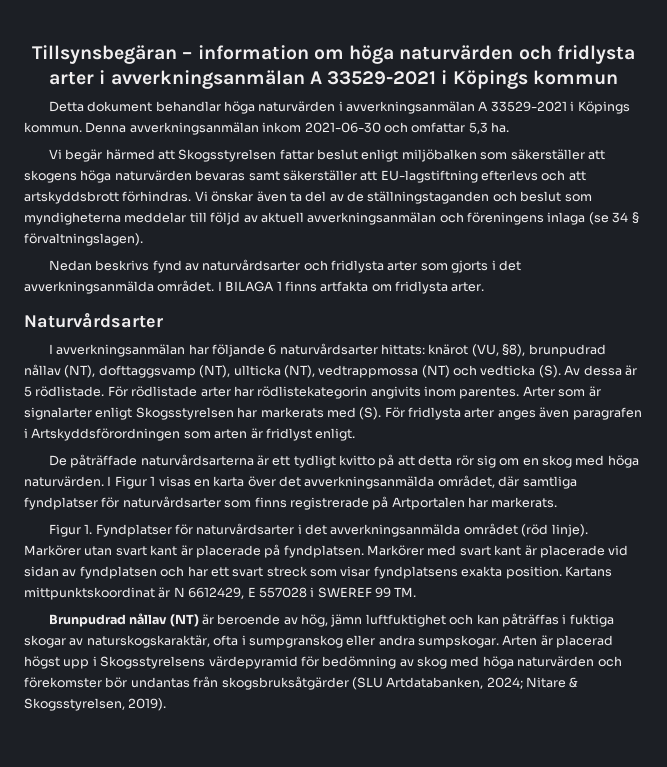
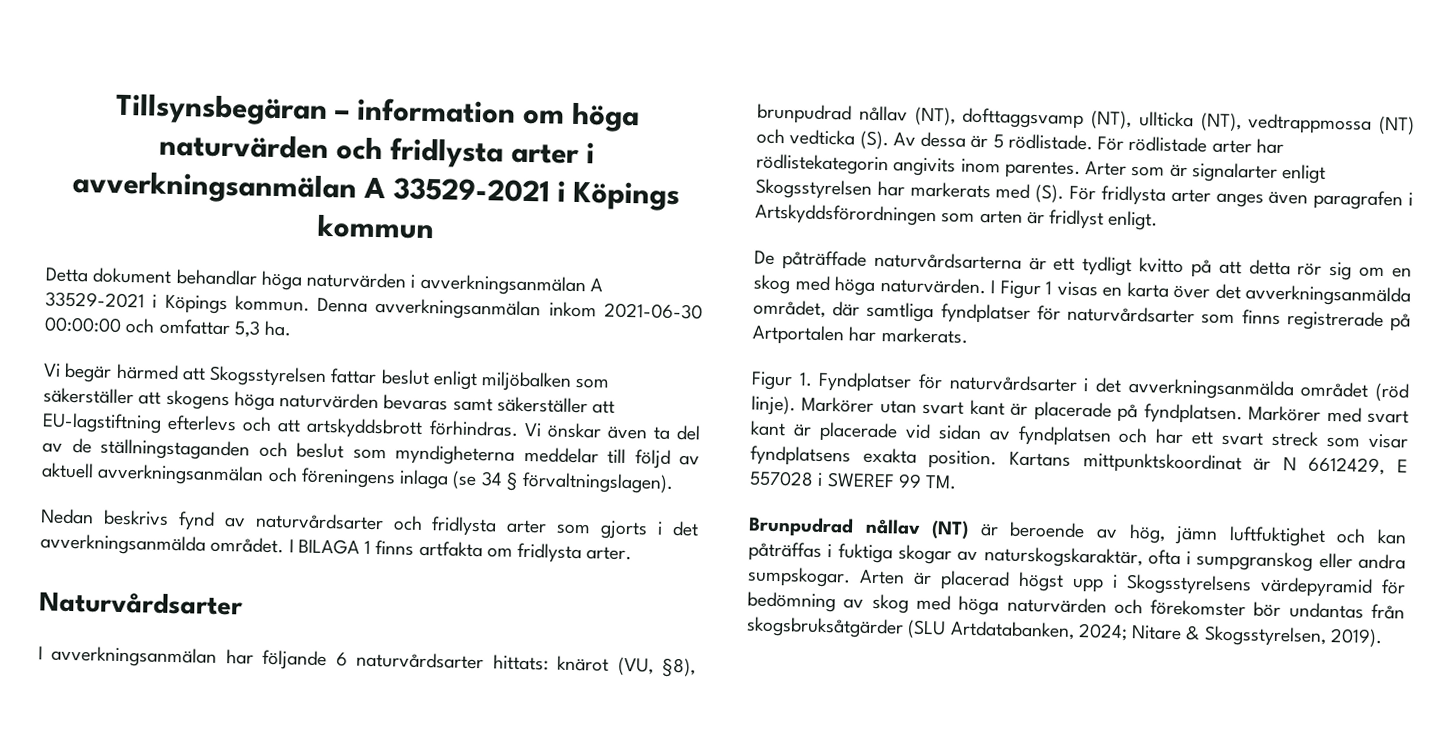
(381, 127) none -> [44,316,122,333] 00:00:00

